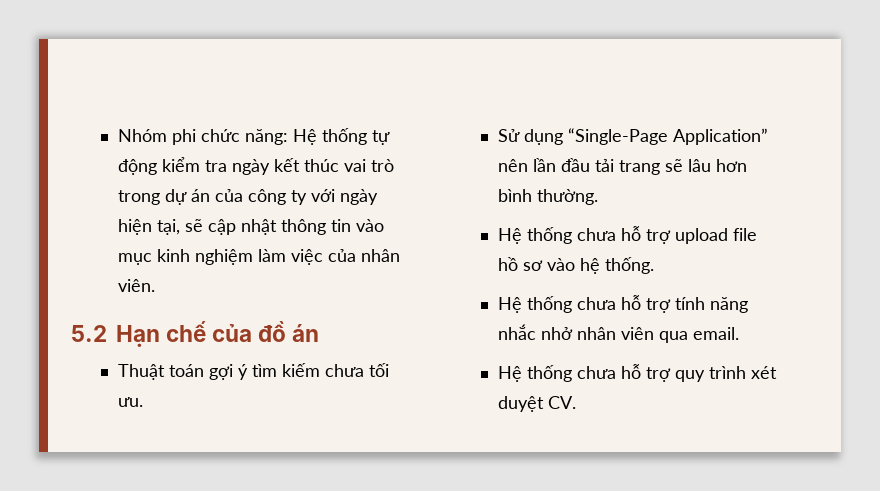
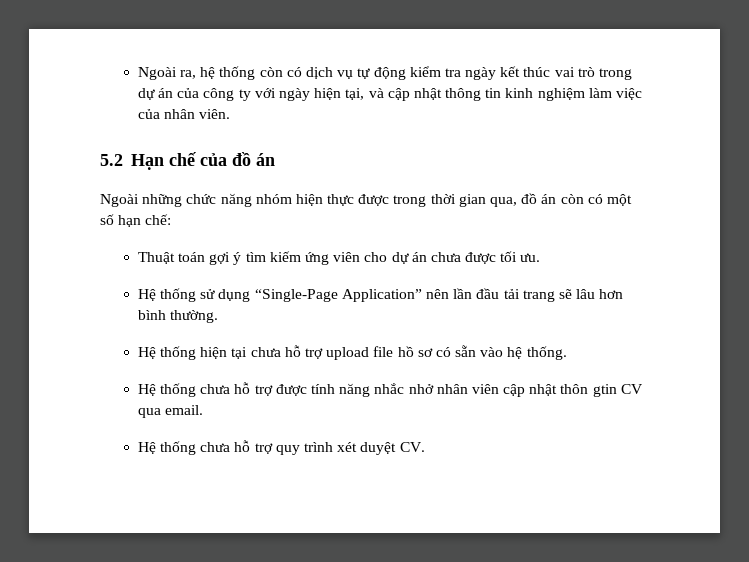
[117,128,367,145] Nhóm phi chức năng: Hệ thống -> [137,66,354,80] Ngoài ra, hệ thống còn có dịch vụ
[184,219,203,232] sẽ -> [368,88,384,98] và
[355,219,384,232] [117,253,152,265] vào mục -> (502, 93) none
(320, 333) none -> [100,193,632,207] [100,214,172,227] // Ngoài những chức năng nhóm hiện thực được trong thời gian qua, đồ án còn có một số hạn chế:
[324,364,364,377] chưa -> [304,252,497,265] ứng viên cho dự án chưa được
[497,129,520,142] Sử -> [137,288,216,302] Hệ thống sử
(572, 235) none -> [200,347,248,359] hiện tại
(543, 265) none -> [435,345,477,357] có sẵn
(671, 305) none -> [275,384,307,396] được
(654, 333) none -> [503,384,643,397] cập nhật thôn gtin CV

